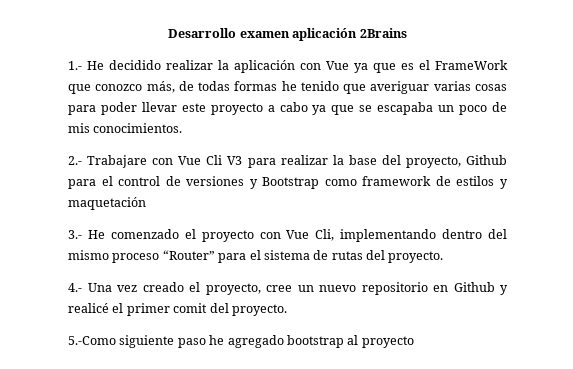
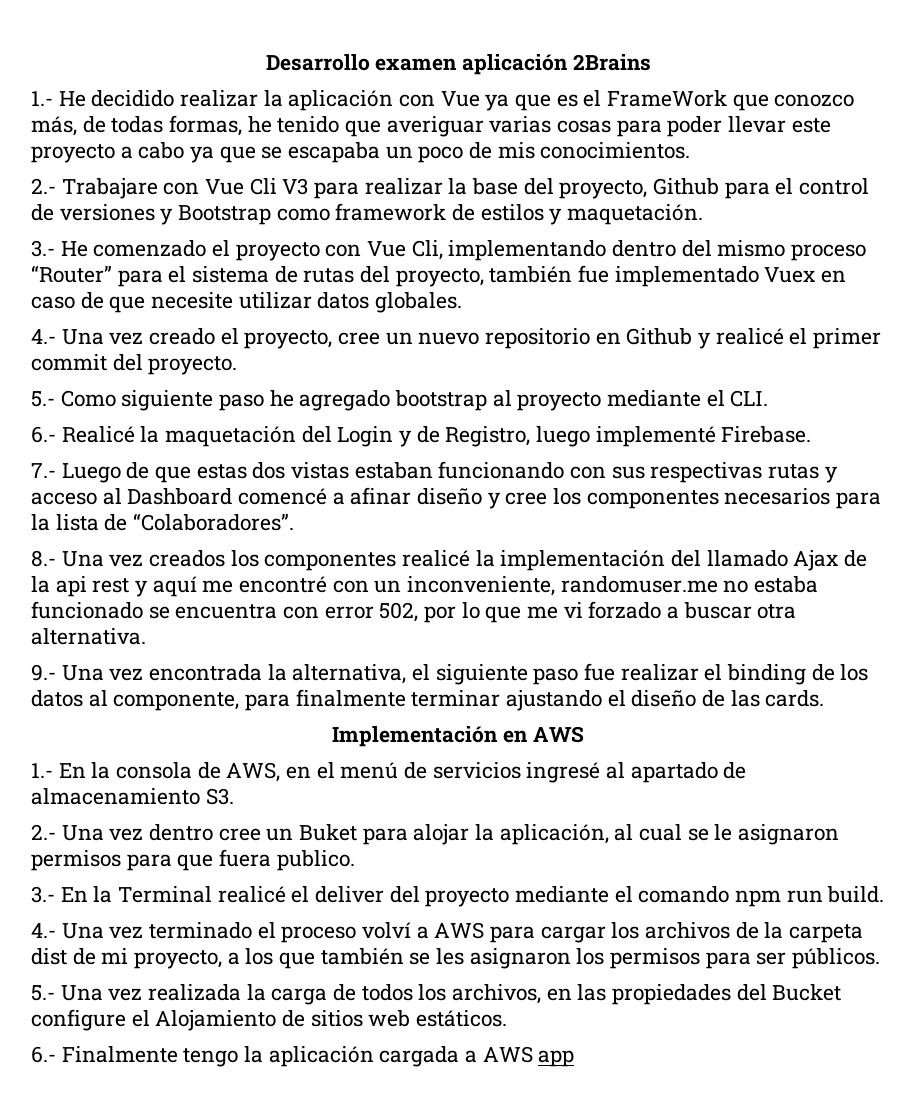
[234,81,278,91] formas -> [169,115,243,136] formas,
[68,197,146,210] maquetación -> [567,204,704,225] maquetación.
[388,251,444,263] proyecto. -> [395,265,847,287] [31,292,463,313] proyecto, también fue implementado Vuex en caso de que necesite utilizar datos globales.
[173,303,287,316] [68,336,116,345] comit del proyecto. // 5.-Como -> [31,354,238,375] [31,390,116,407] commit del proyecto. // 5.- Como
(414, 342) none -> [607,390,769,407] [31,426,812,447] [31,461,838,483] [31,487,882,509] [31,513,295,531] [31,550,868,571] [31,576,819,597] [31,601,797,623] [31,628,146,645] [31,663,869,685] [31,689,825,711] [332,726,584,747] [31,762,747,783] [31,788,234,805] [31,824,840,845] [31,849,355,871] [31,886,885,907] [31,922,864,943] [31,948,881,969] [31,984,842,1005] [31,1009,508,1031] [31,1046,575,1067] mediante el CLI. // 6.- Realicé la maquetación del Login y de Registro, luego implementé Firebase. // 7.- Luego de que estas dos vistas estaban funcionando con sus respectivas rutas y acceso al Dashboard comencé a afinar diseño y cree los componentes necesarios para la lista de “Colaboradores”. // 8.- Una vez creados los componentes realicé la implementación del llamado Ajax de la api rest y aquí me encontré con un inconveniente, randomuser.me no estaba funcionado se encuentra con error 502, por lo que me vi forzado a buscar otra alternativa. // 9.- Una vez encontrada la alternativa, el siguiente paso fue realizar el binding de los datos al componente, para finalmente terminar ajustando el diseño de las cards. // Implementación en AWS // 1.- En la consola de AWS, en el menú de servicios ingresé al apartado de almacenamiento S3. // 2.- Una vez dentro cree un Buket para alojar la aplicación, al cual se le asignaron permisos para que fuera publico. // 3.- En la Terminal realicé el deliver del proyecto mediante el comando npm run build. // 4.- Una vez terminado el proceso volví a AWS para cargar los archivos de la carpeta dist de mi proyecto, a los que también se les asignaron los permisos para ser públicos. // 5.- Una vez realizada la carga de todos los archivos, en las propiedades del Bucket configure el Alojamiento de sitios web estáticos. // 6.- Finalmente tengo la aplicación cargada a AWS app

